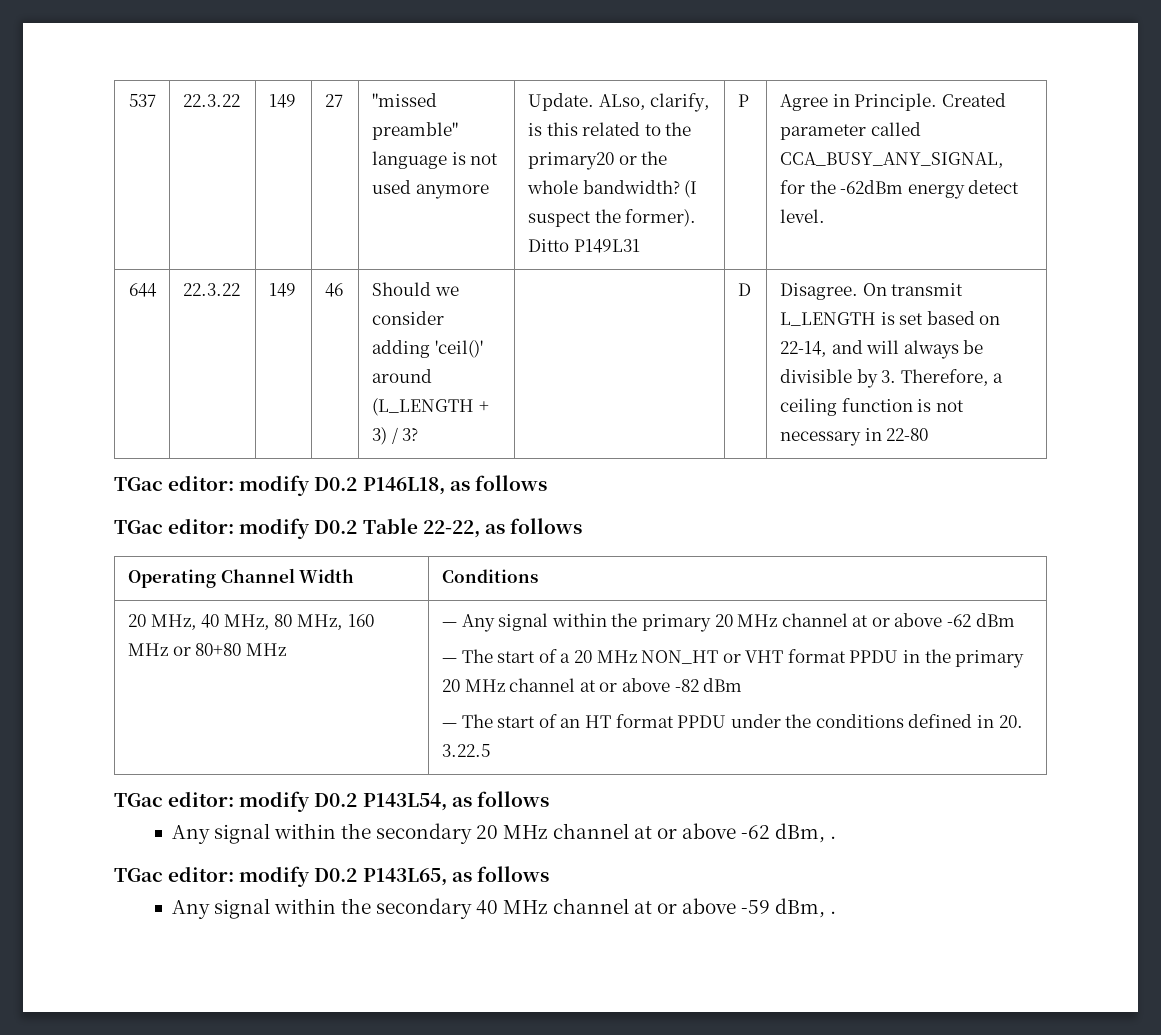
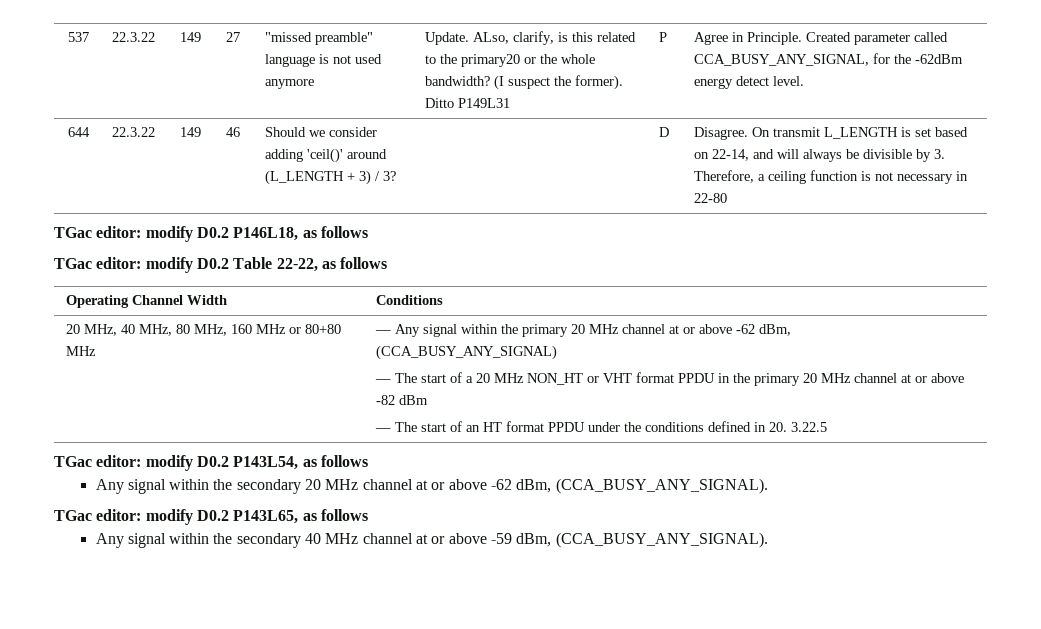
[975,613,1015,627] dBm -> [759,324,792,336] [376,345,558,360] dBm, (CCA_BUSY_ANY_SIGNAL)
[830,836,837,839] . -> [555,478,768,494] (CCA_BUSY_ANY_SIGNAL).
[830,911,837,914] . -> [555,532,768,548] (CCA_BUSY_ANY_SIGNAL).

